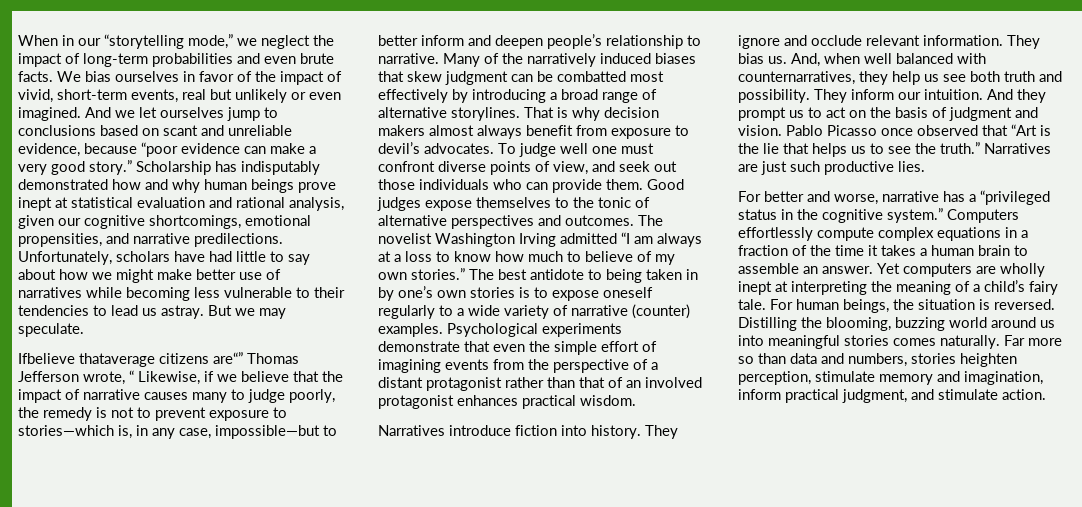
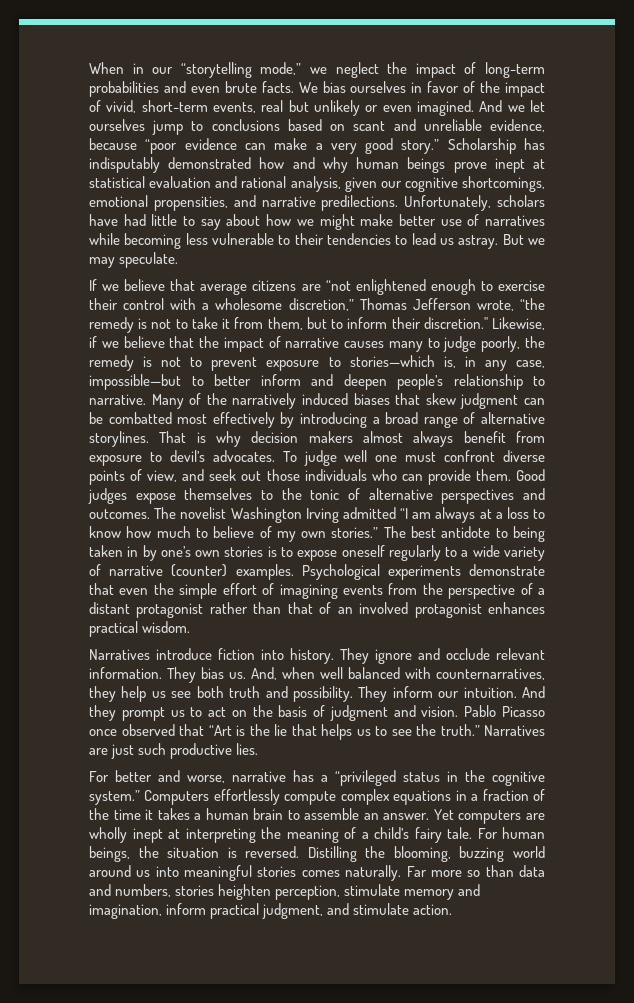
[18,352,299,367] [18,370,134,385] Ifbelieve thataverage citizens are“” Thomas Jefferson wrote, “ -> [89,279,545,295] [89,298,545,311] [89,317,488,333] If we believe that average citizens are “not enlightened enough to exercise their control with a wholesome discretion,” Thomas Jefferson wrote, “the remedy is not to take it from them, but to inform their discretion."

